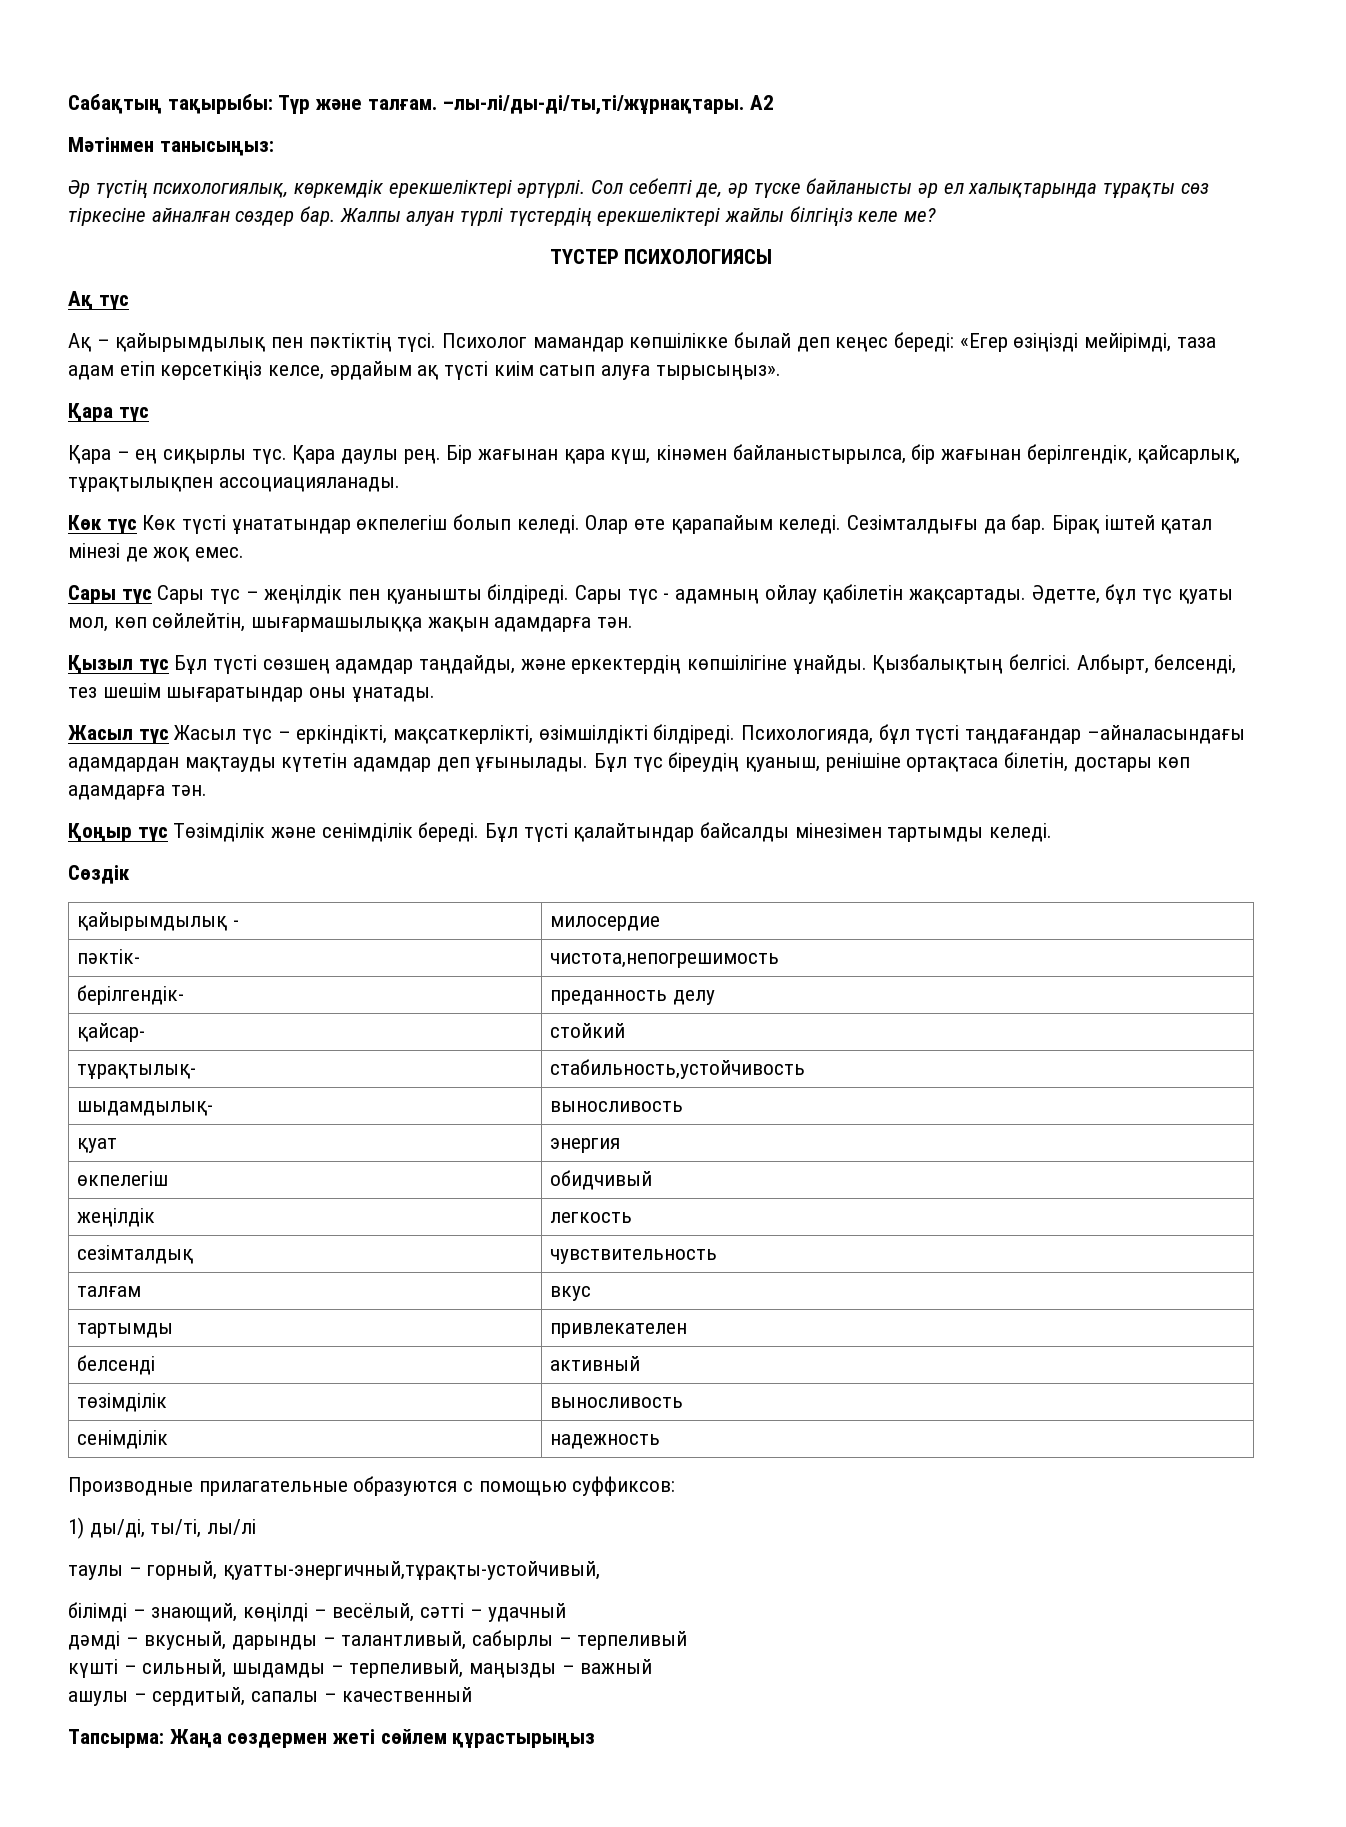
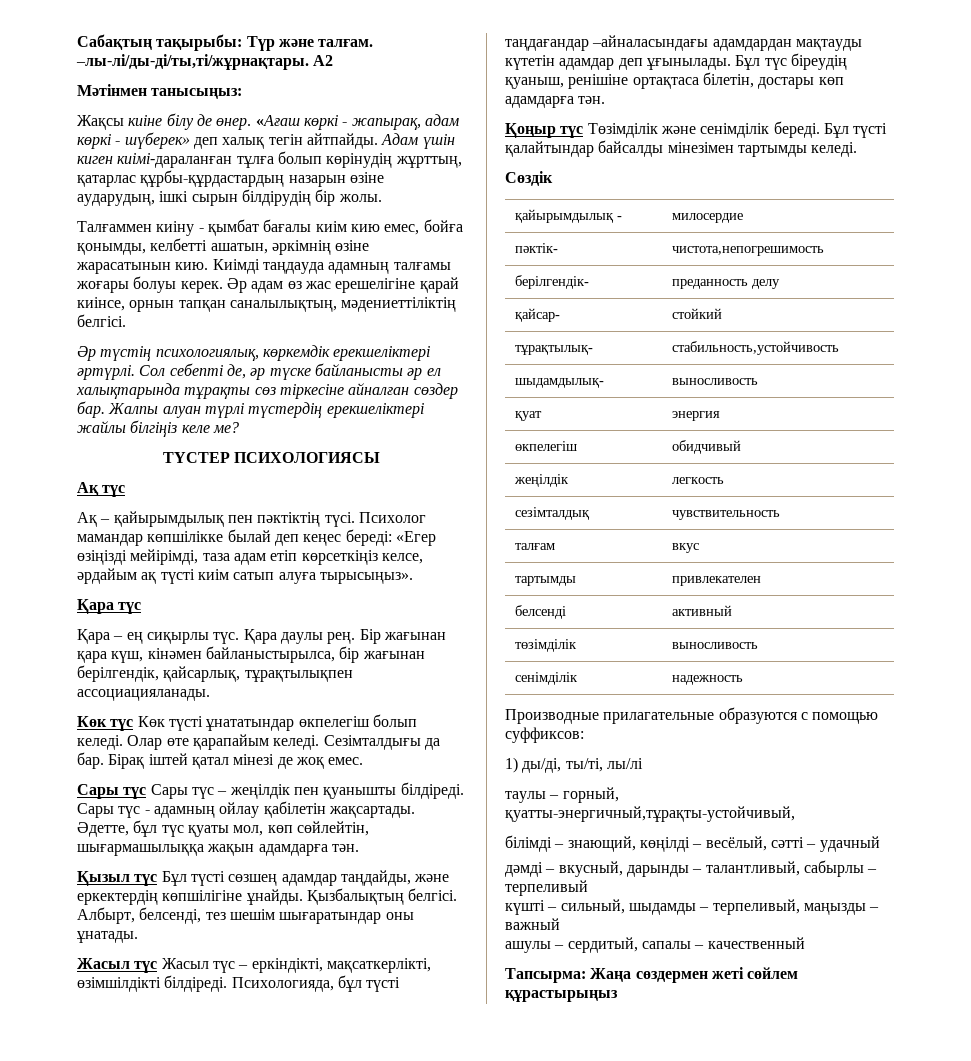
(274, 148) none -> [77,113,459,130] [77,132,455,149] [77,151,462,168] [77,170,384,187] [77,189,382,206] [77,219,463,236] [77,238,370,255] [76,259,451,274] [76,276,459,293] [77,297,457,312] [77,314,126,327] // Жақсы киіне білу де өнер. «Ағаш көркі - жапырақ, адам көркі - шүберек» деп халық тегін айтпайды. Адам үшін киген киімі-дараланған тұлға болып көрінудің жұрттың, қатарлас құрбы-құрдастардың назарын өзіне аударудың, ішкі сырын білдірудің бір жолы. // Талғаммен киіну - қымбат бағалы киім кию емес, бойға қонымды, келбетті ашатын, әркімнің өзіне жарасатынын кию. Киімді таңдауда адамның талғамы жоғары болуы керек. Әр адам өз жас ерешелігіне қарай киінсе, орнын тапқан саналылықтың, мәдениеттіліктің белгісі.

